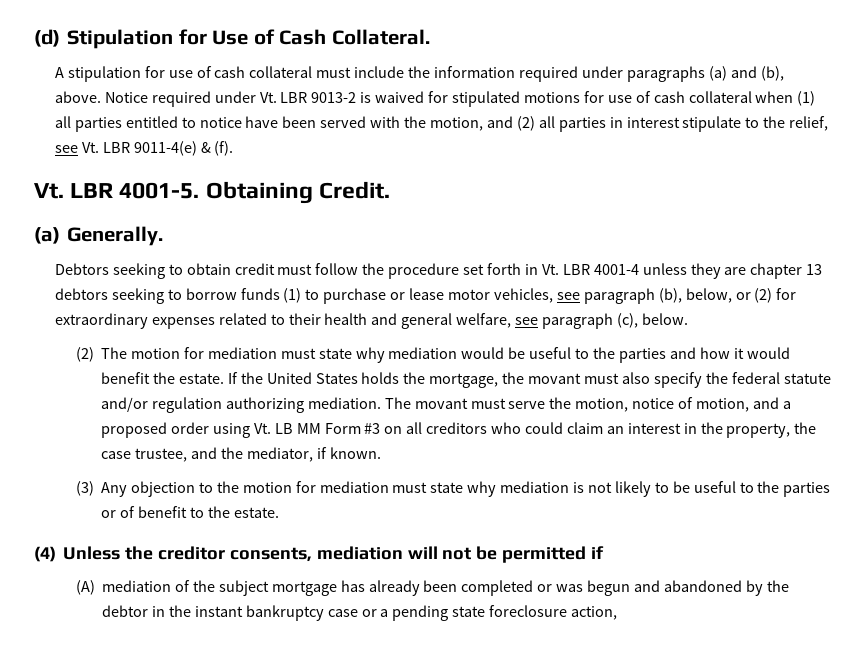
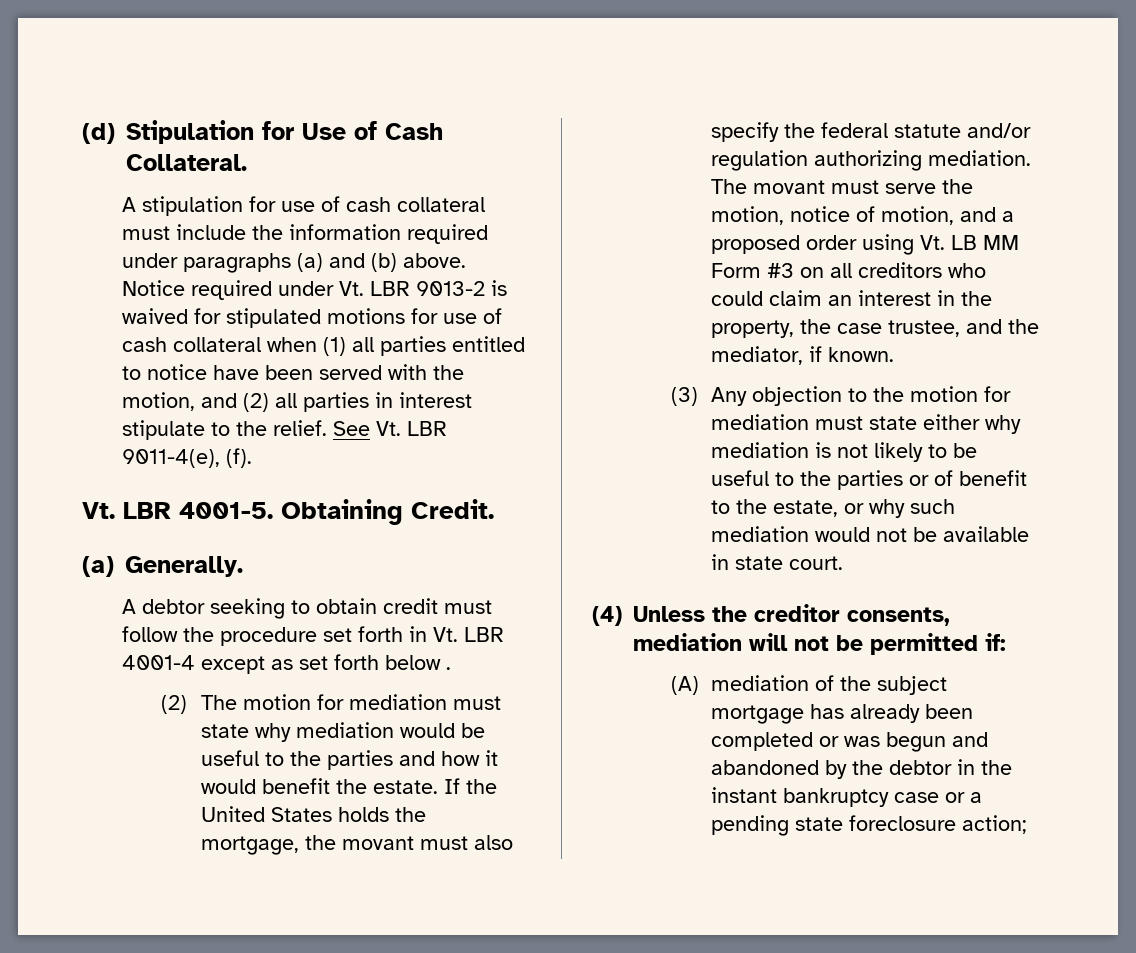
[760,66,784,81] (b), -> [370,253,397,272] (b)
[789,116,829,131] [54,141,211,156] relief, see Vt. LBR 9011-4(e) & -> [272,420,447,436] [121,449,220,468] relief. See Vt. LBR 9011-4(e),
[54,263,109,275] Debtors -> [121,599,205,614] A debtor
[642,263,823,279] [54,288,797,304] [54,313,688,329] unless they are chapter 13 debtors seeking to borrow funds (1) to purchase or lease motor vehicles, see paragraph (b), below, or (2) for extraordinary expenses related to their health and general welfare, see paragraph (c), below. -> [200,654,451,674] except as set forth below .
(464, 487) none -> [922,414,980,430] either
[233,507,279,518] estate. -> [772,499,955,518] [710,526,1029,542] [710,554,843,570] estate, or why such mediation would not be available in state court.
[590,546,604,559] if -> [985,633,1006,651] if:
[571,606,618,620] action, -> [961,815,1027,834] action;

